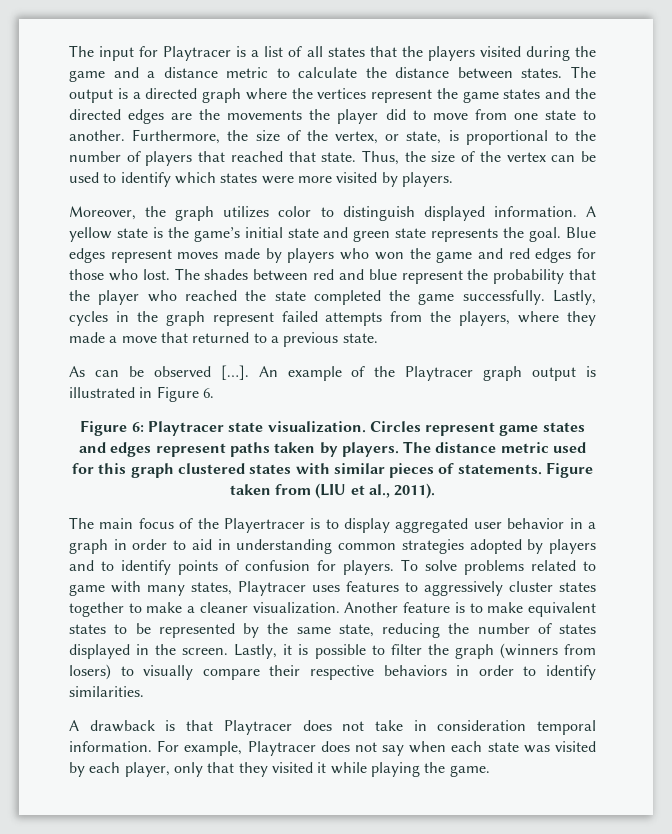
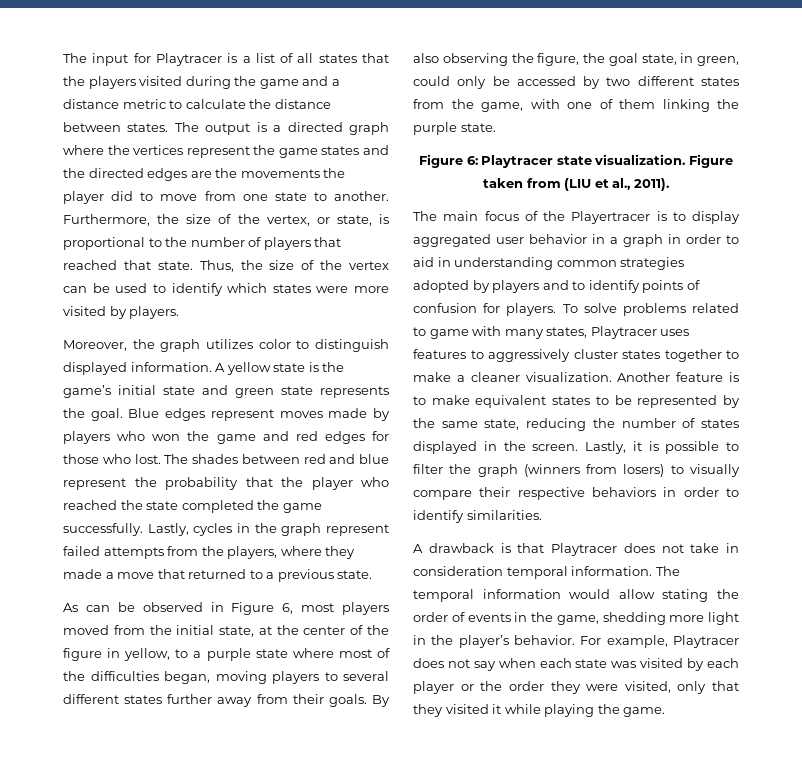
[220,365,597,381] [69,386,214,402] […]. An example of the Playtracer graph output is illustrated in Figure 6. -> [210,602,389,615] [63,625,389,637] [63,648,390,661] [63,671,389,684] [63,694,390,707] [413,53,739,66] [413,76,739,89] [413,99,739,112] [413,122,496,135] in Figure 6, most players moved from the initial state, at the center of the figure in yellow, to a purple state where most of the difficulties began, moving players to several different states further away from their goals. By also observing the figure, the goal state, in green, could only be accessed by two different states from the game, with one of them linking the purple state.
[369,421,585,436] [78,441,587,457] [71,463,542,478] Circles represent game states and edges represent paths taken by players. The distance metric used for this graph clustered states with similar pieces of statements. -> (686, 159) none
(152, 746) none -> [655,566,680,576] [413,589,739,602] [413,612,739,625] [413,635,575,648] The temporal information would allow stating the order of events in the game, shedding more light in the player’s behavior.
[124,762,170,777] player, -> [413,681,671,694] player or the order they were visited,

